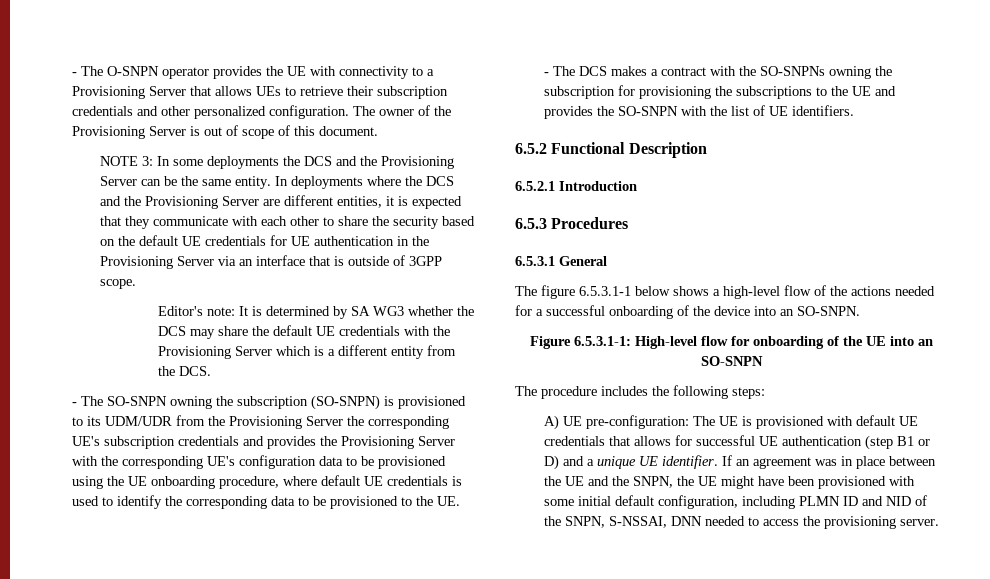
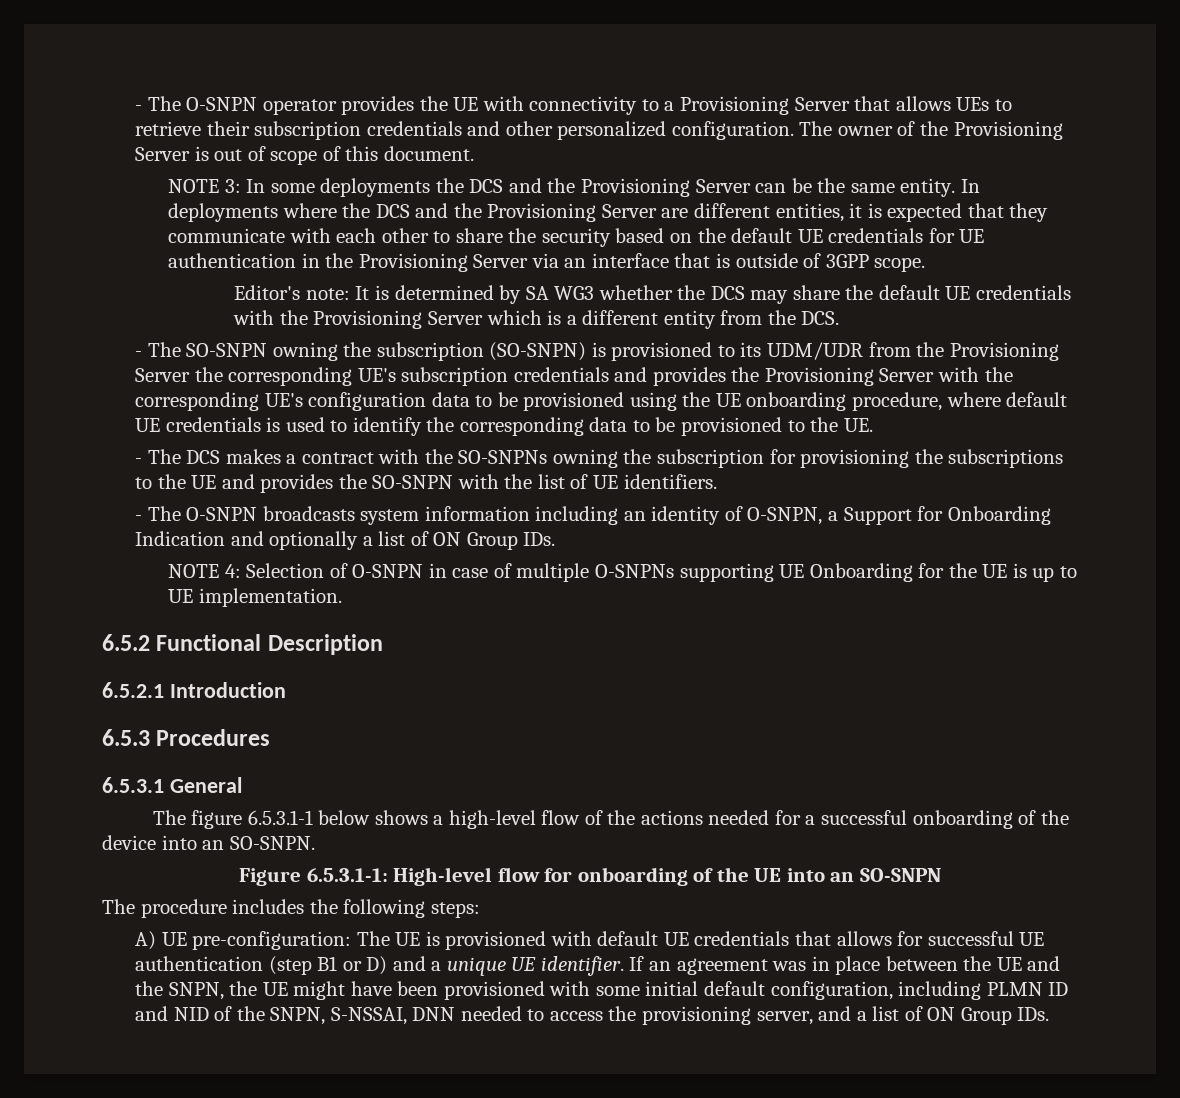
(854, 110) none -> [135,506,1051,525] [135,531,556,550] [168,563,1077,582] [168,588,342,607] // - The O-SNPN broadcasts system information including an identity of O-SNPN, a Support for Onboarding Indication and optionally a list of ON Group IDs. // NOTE 4: Selection of O-SNPN in case of multiple O-SNPNs supporting UE Onboarding for the UE is up to UE implementation.
[899,519,939,526] server. -> [756,1006,1050,1025] server, and a list of ON Group IDs.

